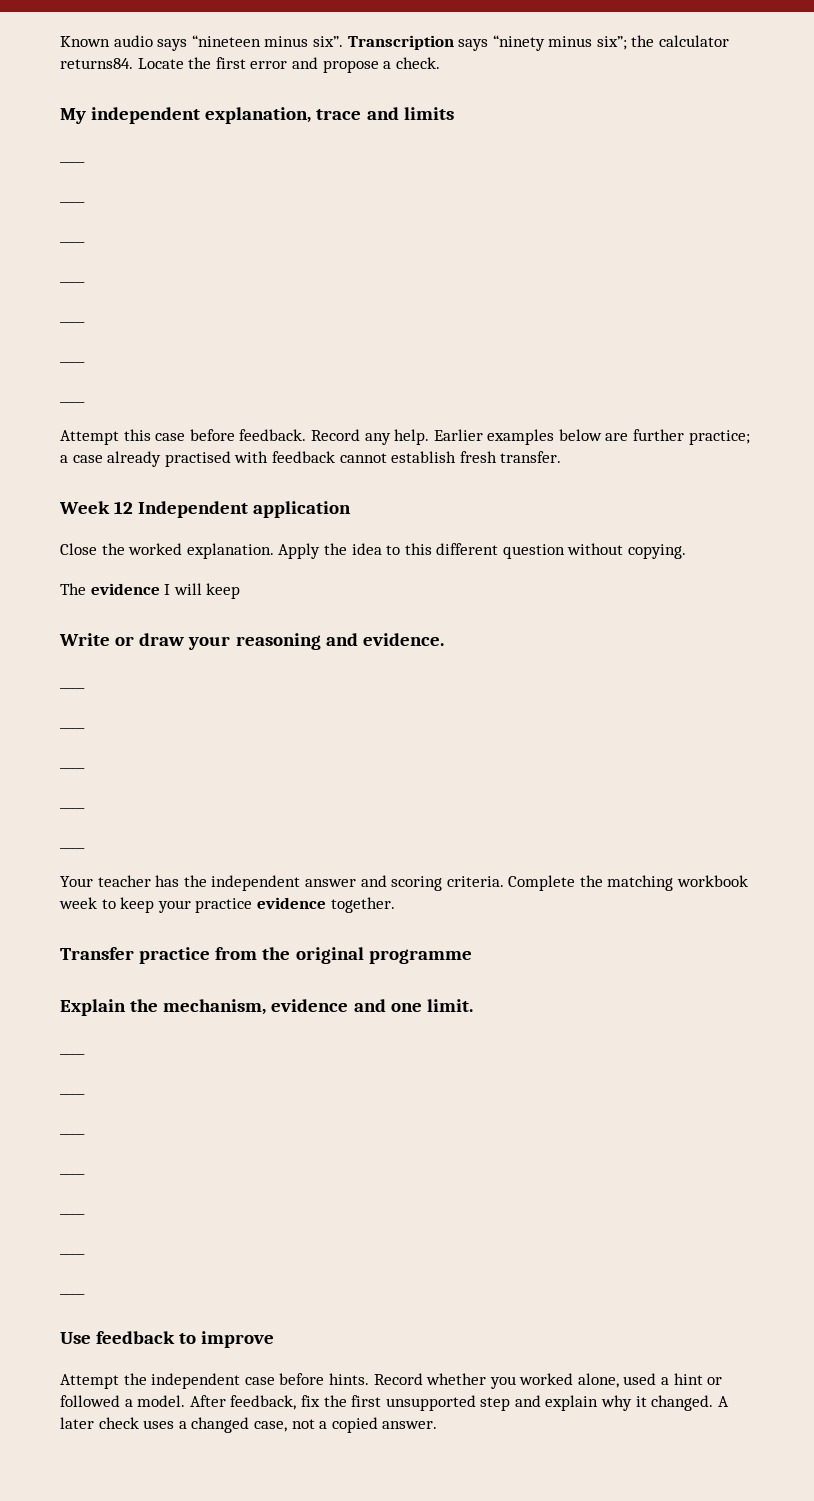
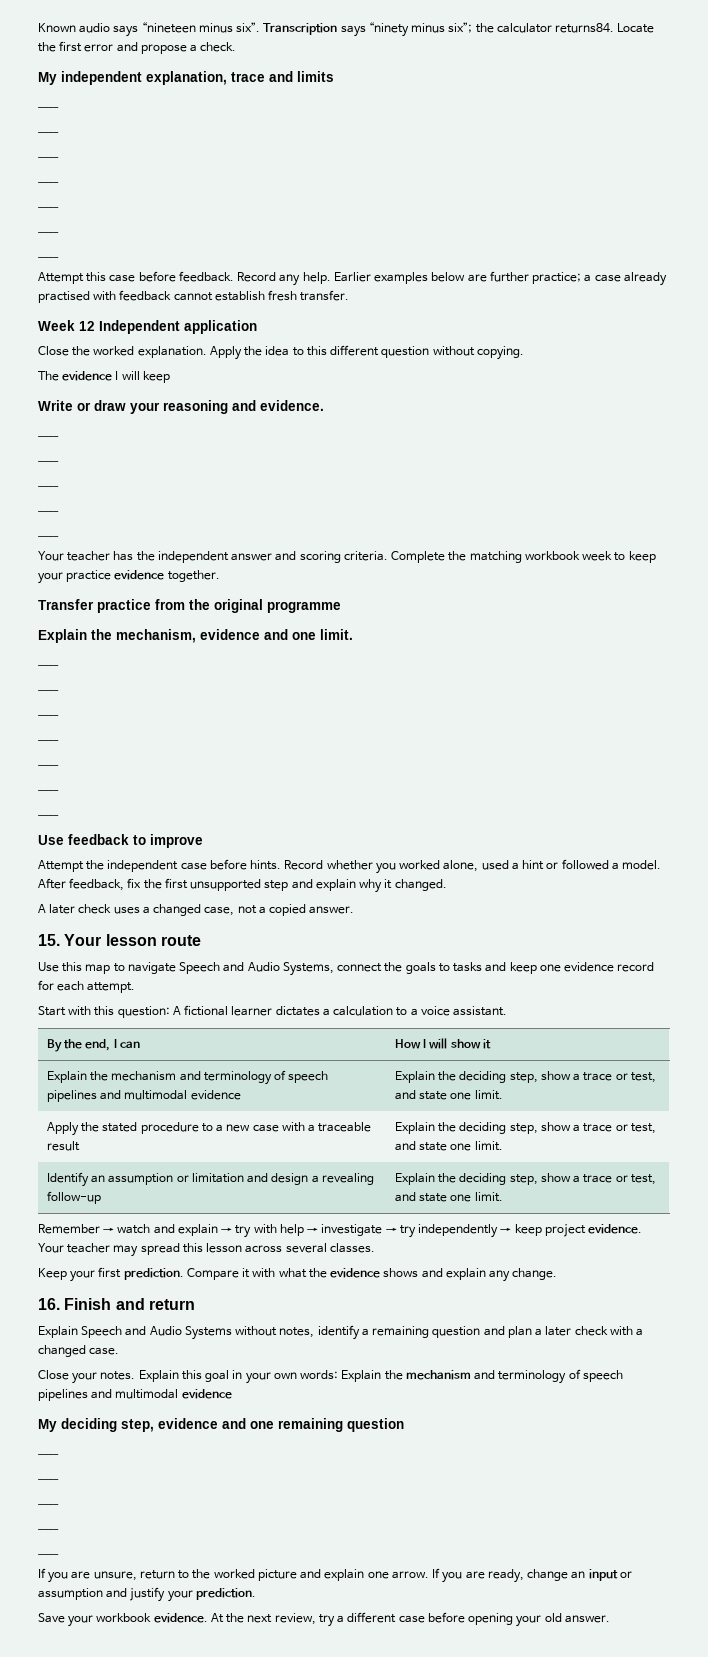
(714, 1403) none -> (447, 885) //
(438, 1425) none -> [38,934,201,946] [38,962,655,976] [38,980,136,993] [38,1005,508,1018] [46,1039,140,1052] [394,1038,491,1049] [46,1070,329,1085] [46,1090,241,1102] [394,1071,656,1083] [394,1090,503,1100] [46,1122,372,1136] [46,1141,80,1151] [394,1122,656,1134] [394,1141,503,1151] [46,1172,374,1187] [46,1191,101,1204] [394,1173,656,1185] [394,1192,503,1202] [38,1224,643,1238] [38,1243,375,1257] [38,1267,558,1282] [38,1298,195,1310] [38,1325,644,1340] [38,1345,120,1357] [38,1369,623,1384] [38,1389,232,1401] [38,1418,404,1432] [38,1453,59,1455] [38,1478,59,1480] [38,1503,59,1505] [38,1528,59,1530] [38,1553,59,1555] [38,1568,632,1583] [38,1587,256,1602] [38,1612,610,1627] // 15. Your lesson route // Use this map to navigate Speech and Audio Systems, connect the goals to tasks and keep one evidence record for each attempt. // Start with this question: A fictional learner dictates a calculation to a voice assistant. // By the end, I can | How I will show it // Explain the mechanism and terminology of speech pipelines and multimodal evidence | Explain the deciding step, show a trace or test, and state one limit. // Apply the stated procedure to a new case with a traceable result | Explain the deciding step, show a trace or test, and state one limit. // Identify an assumption or limitation and design a revealing follow-up | Explain the deciding step, show a trace or test, and state one limit. // Remember → watch and explain → try with help → investigate → try independently → keep project evidence. Your teacher may spread this lesson across several classes. // Keep your first prediction. Compare it with what the evidence shows and explain any change. // 16. Finish and return // Explain Speech and Audio Systems without notes, identify a remaining question and plan a later check with a changed case. // Close your notes. Explain this goal in your own words: Explain the mechanism and terminology of speech pipelines and multimodal evidence // My deciding step, evidence and one remaining question // ____ // ____ // ____ // ____ // ____ // If you are unsure, return to the worked picture and explain one arrow. If you are ready, change an input or assumption and justify your prediction. // Save your workbook evidence. At the next review, try a different case before opening your old answer.

